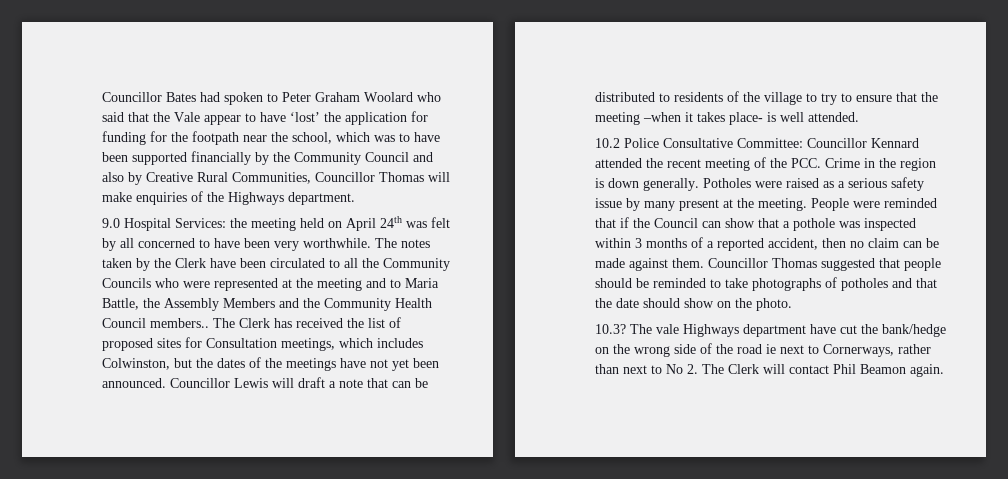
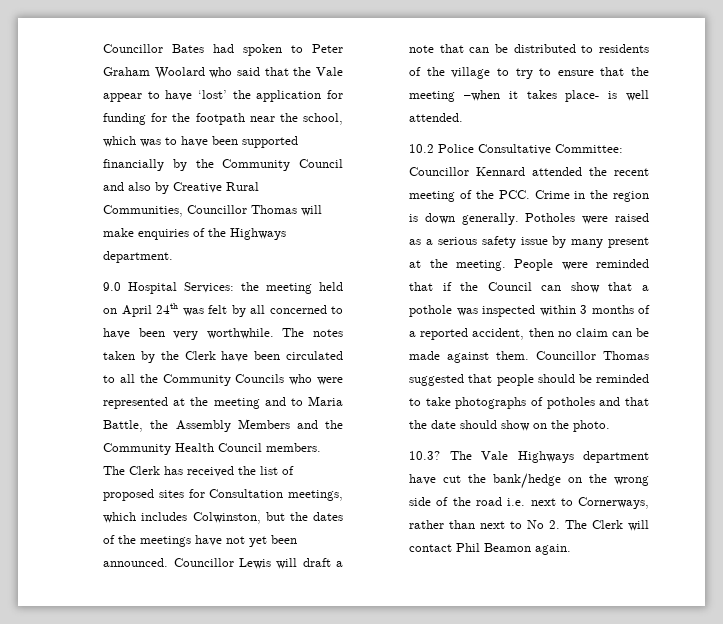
[149,318,209,328] members.. -> [266,443,322,452] members.
[655,324,679,334] vale -> [481,451,509,460] Vale
[765,344,776,354] ie -> [507,498,526,506] i.e.

